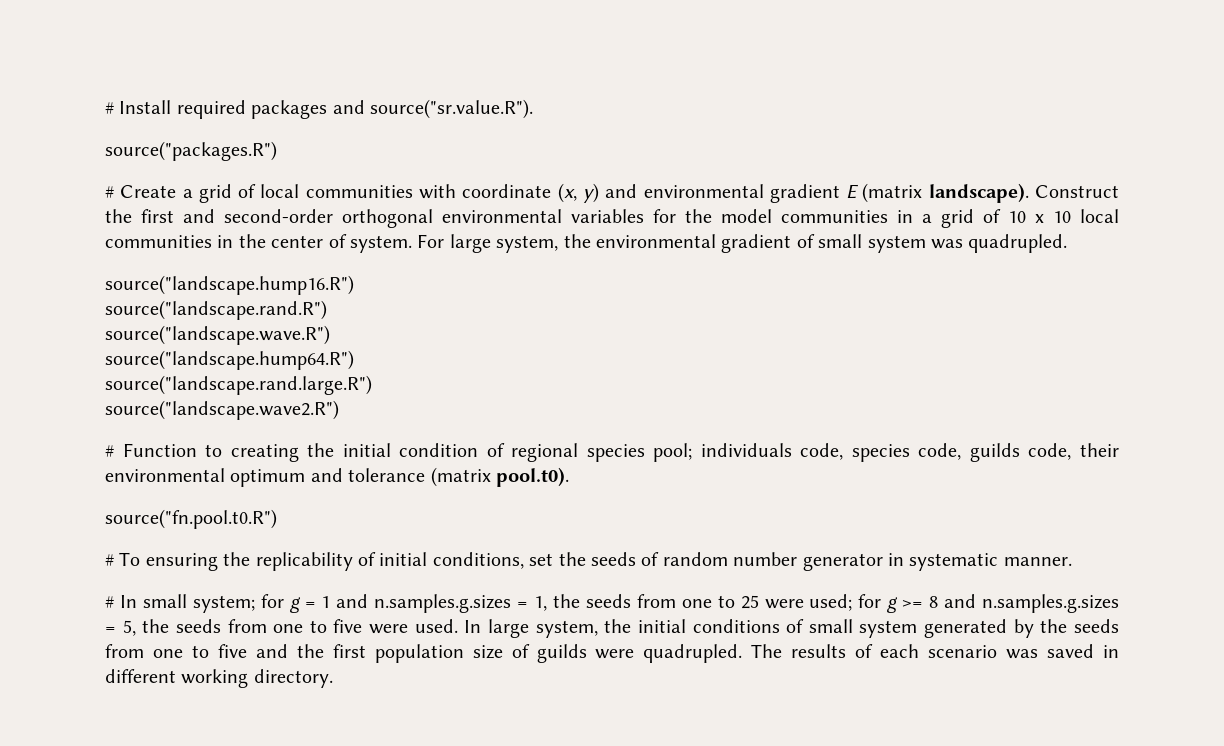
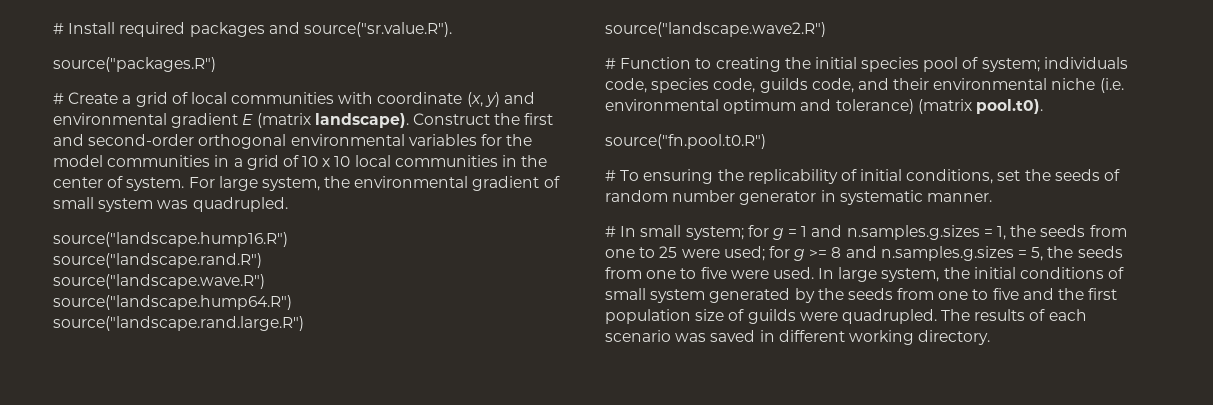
[399,443,693,462] condition of regional species pool; -> [861,57,1040,72] species pool of system;
(1072, 451) none -> [857,78,889,90] and
(225, 475) none -> [1051,78,1124,93] [605,99,719,111] niche (i.e. environmental
[348,468,426,482] tolerance -> [835,99,914,114] tolerance)

